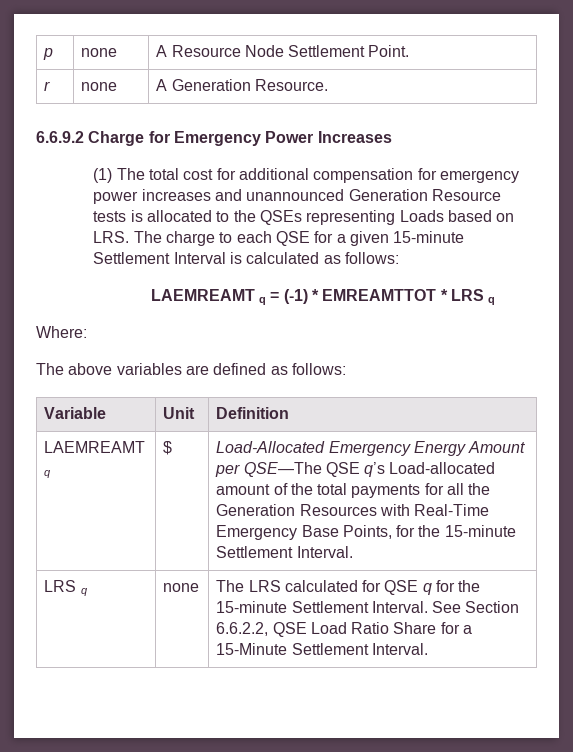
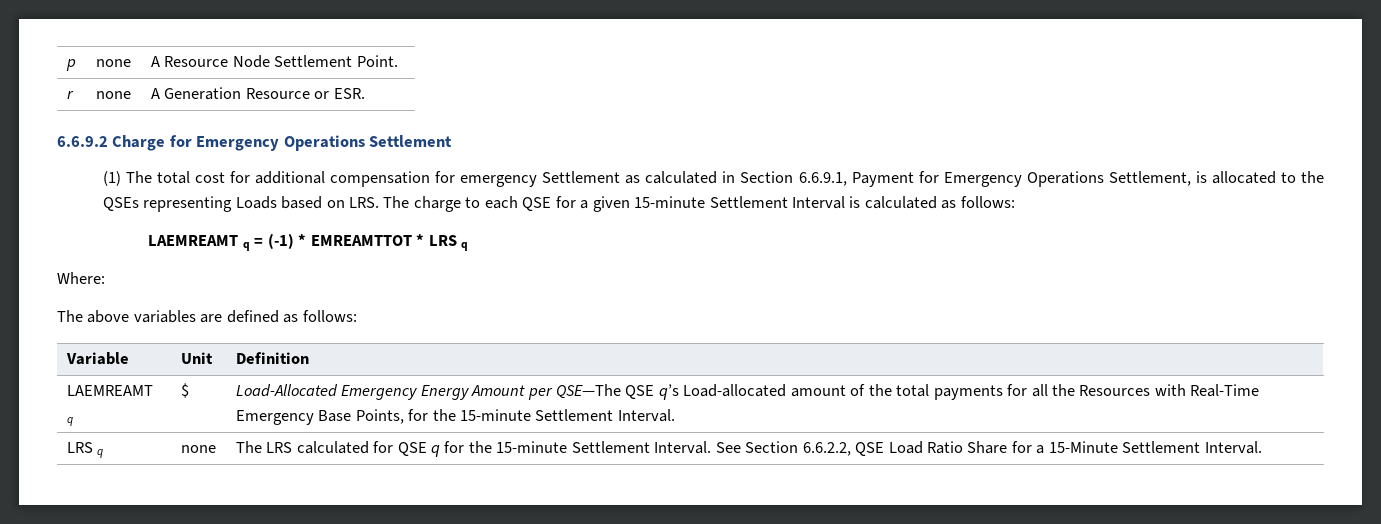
[254,79,328,91] Resource. -> [245,88,365,99] Resource or ESR.
[265,131,392,143] Power Increases -> [283,135,453,151] Operations Settlement
[93,189,501,204] [93,211,127,222] power increases and unannounced Generation Resource tests -> [542,171,1191,187] Settlement as calculated in Section 6.6.9.1, Payment for Emergency Operations Settlement,
[216,504,296,516] Generation -> (1076, 390) none

